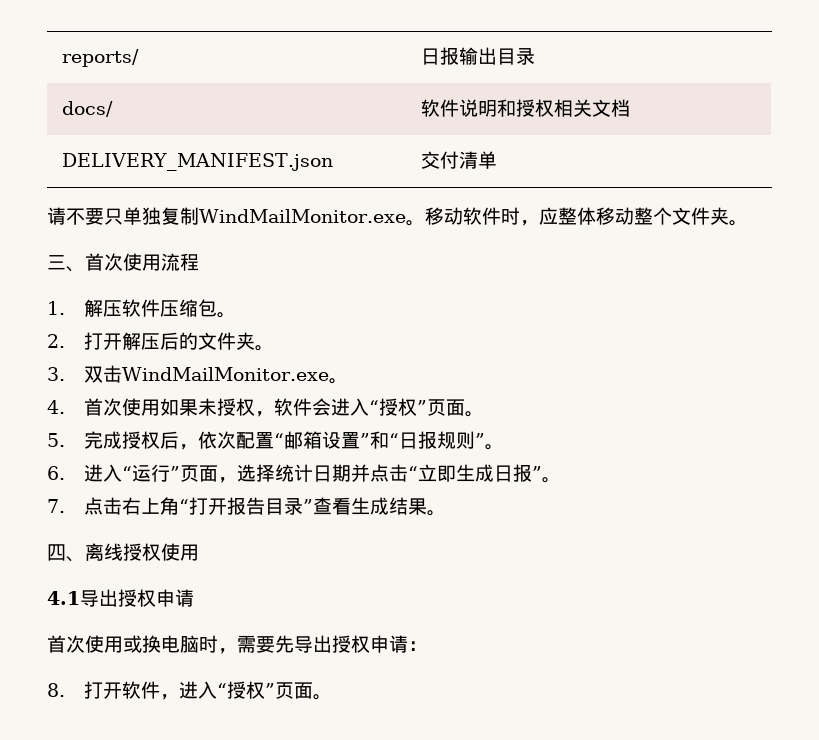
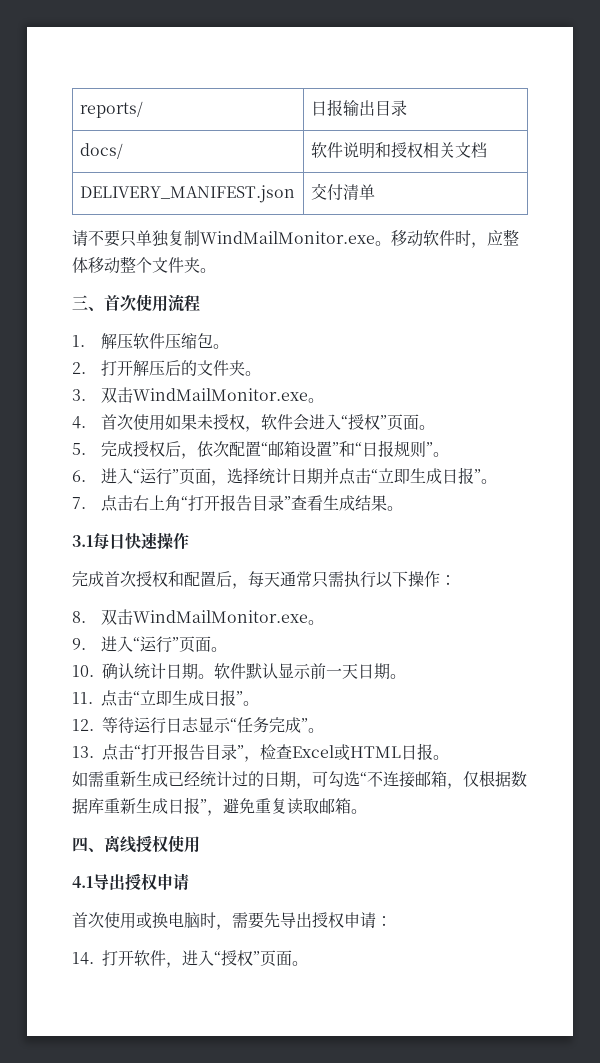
(447, 513) none -> [72,532,189,550] [72,571,456,589] [72,609,324,625] [72,636,227,653] [72,663,406,679] [72,689,259,707] [72,717,324,734] [72,743,449,762] [72,770,527,789] [72,797,367,816] // 3.1每日快速操作 // 完成首次授权和配置后，每天通常只需执行以下操作： // 8.双击WindMailMonitor.exe。 // 9.进入“运行”页面。 // 10.确认统计日期。软件默认显示前一天日期。 // 11.点击“立即生成日报”。 // 12.等待运行日志显示“任务完成”。 // 13.点击“打开报告目录”，检查Excel或HTML日报。 // 如需重新生成已经统计过的日期，可勾选“不连接邮箱，仅根据数据库重新生成日报”，避免重复读取邮箱。
[47,683,65,697] 8. -> [72,952,94,965] 14.

